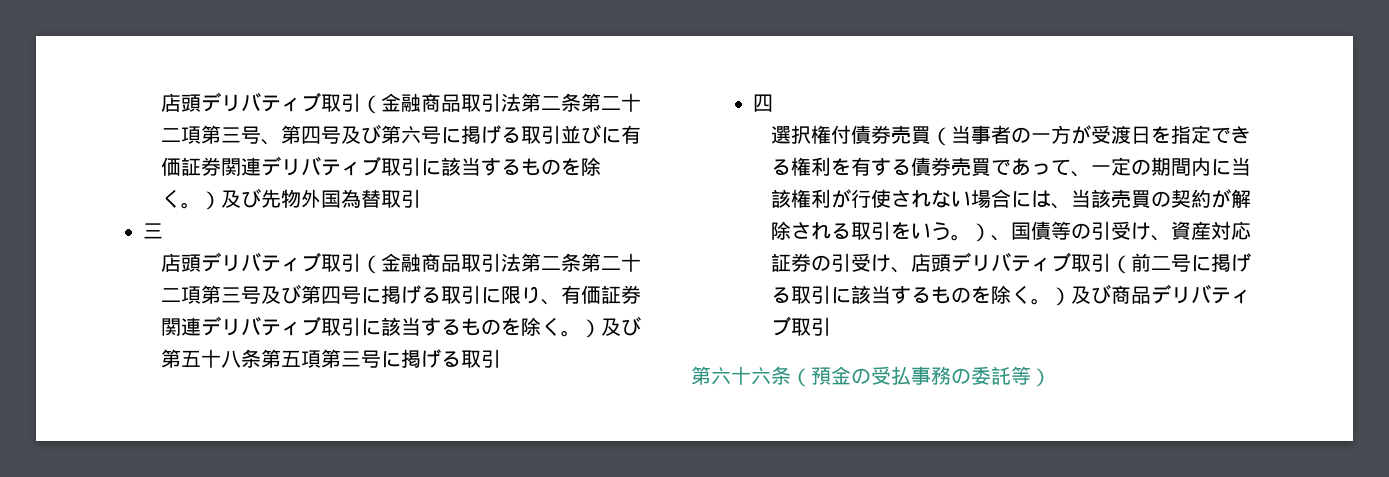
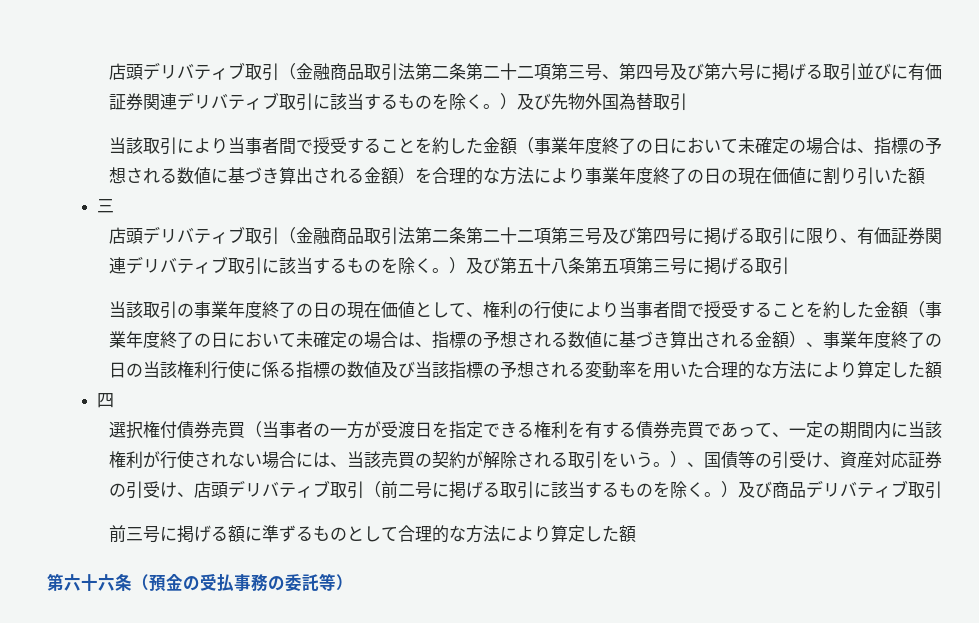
(421, 198) none -> [109,137,943,155] [109,167,926,185] // 当該取引により当事者間で授受することを約した金額（事業年度終了の日において未確定の場合は、指標の予想される数値に基づき算出される金額）を合理的な方法により事業年度終了の日の現在価値に割り引いた額
(501, 358) none -> [109,300,943,319] [109,331,943,349] [109,360,943,379] // 当該取引の事業年度終了の日の現在価値として、権利の行使により当事者間で授受することを約した金額（事業年度終了の日において未確定の場合は、指標の予想される数値に基づき算出される金額）、事業年度終了の日の当該権利行使に係る指標の数値及び当該指標の予想される変動率を用いた合理的な方法により算定した額
(831, 326) none -> [109,525,637,543] // 前三号に掲げる額に準ずるものとして合理的な方法により算定した額

